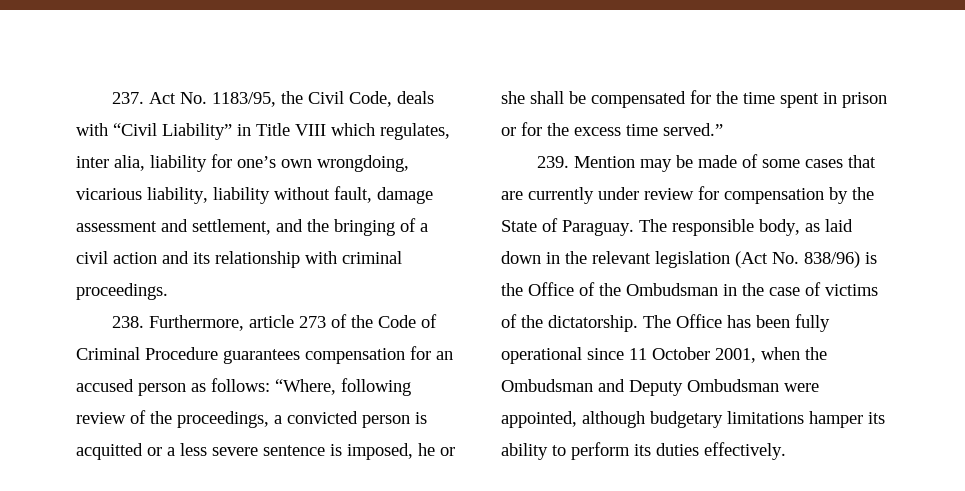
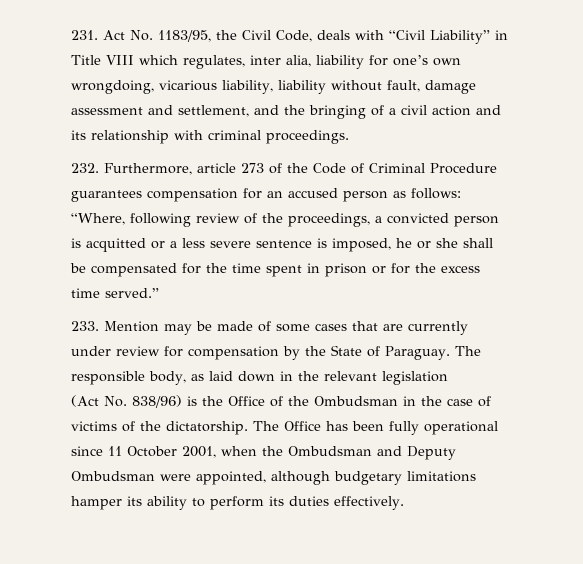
[112,92,145,104] 237. -> [71,30,98,40] 231.
[112,316,145,328] 238. -> [71,163,99,173] 232.
[537,156,570,168] 239. -> [71,321,99,331] 233.
(730, 259) none -> (448, 378) //

